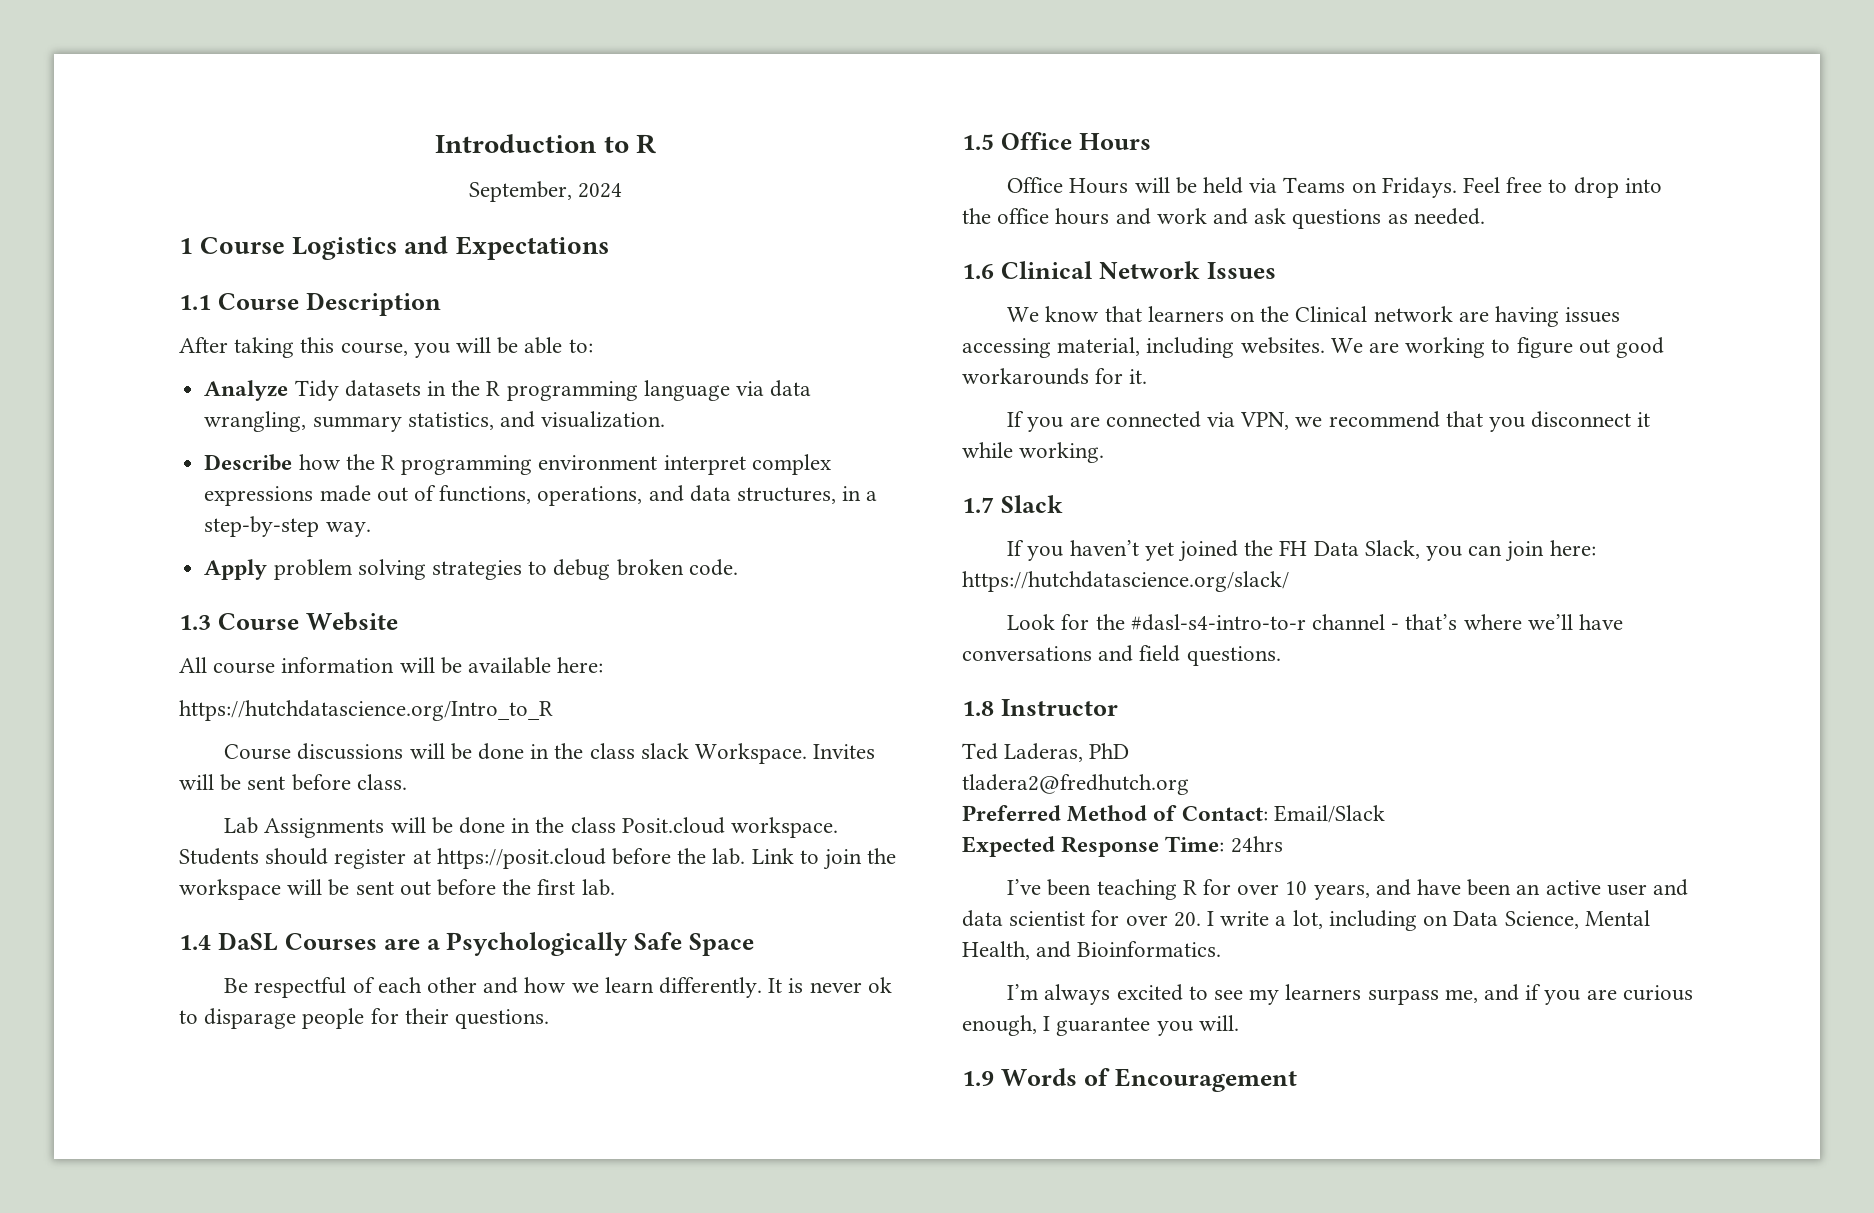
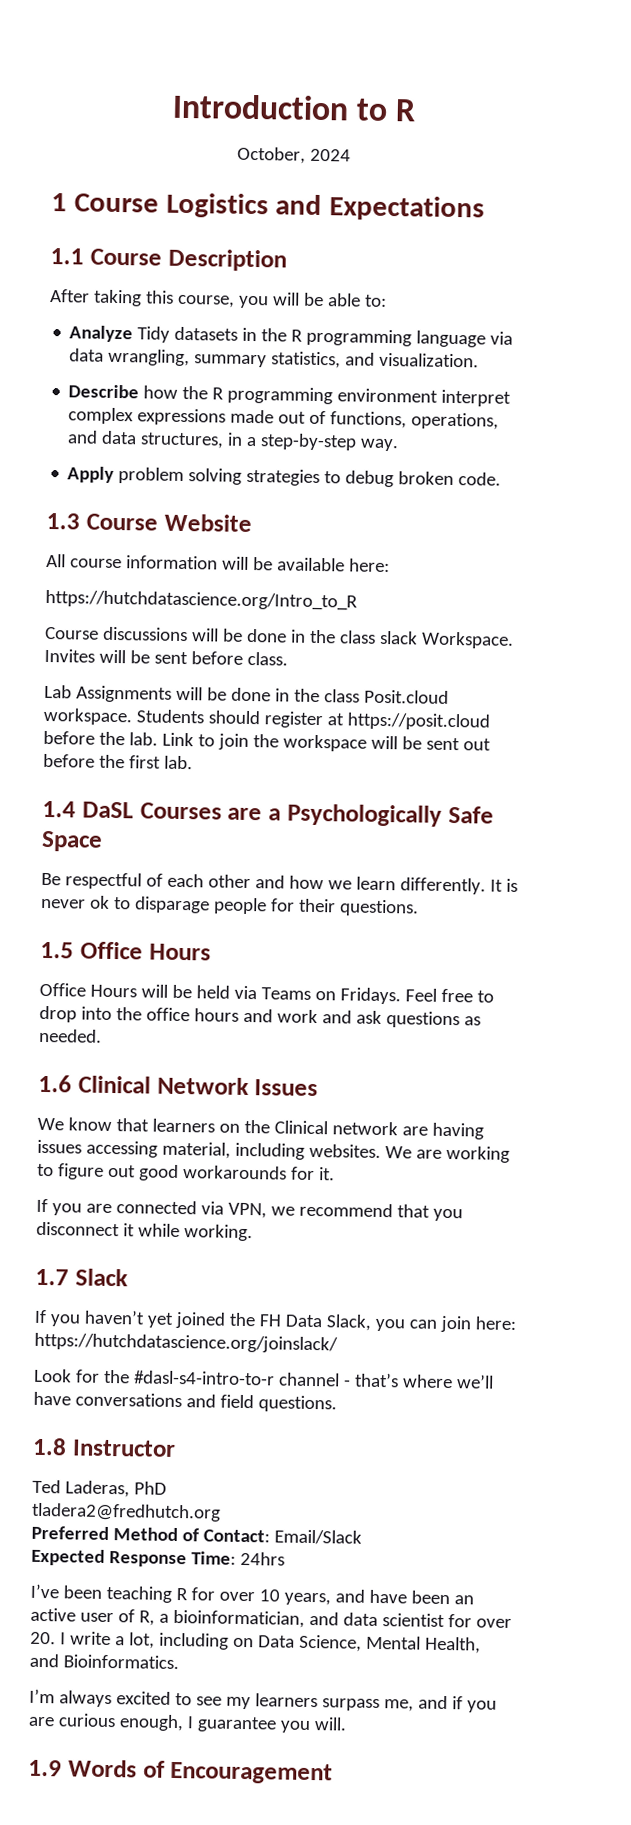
[468,181,572,202] September, -> [236,146,306,164] October,
[962,571,1289,592] https://hutchdatascience.org/slack/ -> [34,1332,338,1354] https://hutchdatascience.org/joinslack/
(1647, 890) none -> [117,1609,305,1628] of R, a bioinformatician,

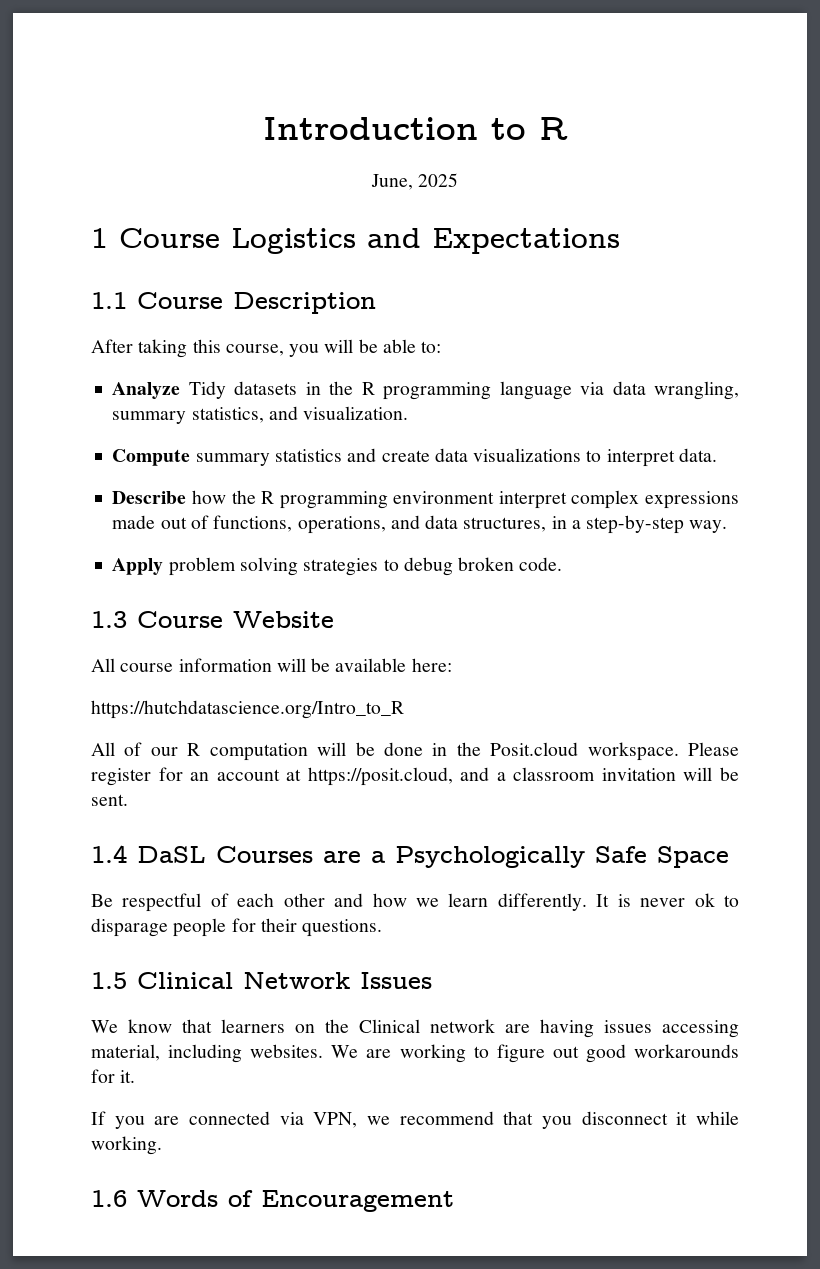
[236,146,351,164] October, 2024 -> [370,173,459,190] June, 2025
(480, 360) none -> [112,448,717,467] // Compute summary statistics and create data visualizations to interpret data.
[45,626,514,649] [44,648,288,666] [44,684,449,704] [43,707,490,731] [43,730,491,752] [43,753,193,770] Course discussions will be done in the class slack Workspace. Invites will be sent before class. // Lab Assignments will be done in the class Posit.cloud workspace. Students should register at https://posit.cloud before the lab. Link to join the workspace will be sent out before the first lab. -> [91,742,739,761] [91,767,739,786] [91,794,128,806] All of our R computation will be done in the Posit.cloud workspace. Please register for an account at https://posit.cloud, and a classroom invitation will be sent.
[79,941,211,961] [39,982,494,1005] [39,1005,481,1029] [39,1028,102,1043] [38,1074,72,1093] Office Hours // Office Hours will be held via Teams on Fridays. Feel free to drop into the office hours and work and ask questions as needed. // 1.6 -> (127, 980) none
[35,1268,128,1287] [34,1309,517,1333] [34,1332,338,1354] [34,1368,494,1389] [33,1391,337,1413] [32,1437,176,1457] [32,1479,167,1498] [31,1502,221,1522] [31,1525,362,1545] [31,1548,285,1568] [30,1583,474,1606] [30,1607,512,1628] [30,1631,481,1654] [29,1653,179,1670] [29,1688,497,1713] [28,1713,347,1734] [28,1759,62,1777] 1.7 Slack // If you haven’t yet joined the FH Data Slack, you can join here: https://hutchdatascience.org/joinslack/ // Look for the #dasl-s4-intro-to-r channel - that’s where we’ll have conversations and field questions. // 1.8 Instructor // Ted Laderas, PhD // tladera2@fredhutch.org // Preferred Method of Contact: Email/Slack // Expected Response Time: 24hrs // I’ve been teaching R for over 10 years, and have been an active user of R, a bioinformatician, and data scientist for over 20. I write a lot, including on Data Science, Mental Health, and Bioinformatics. // I’m always excited to see my learners surpass me, and if you are curious enough, I guarantee you will. // 1.9 -> [91,1190,127,1207] 1.6

